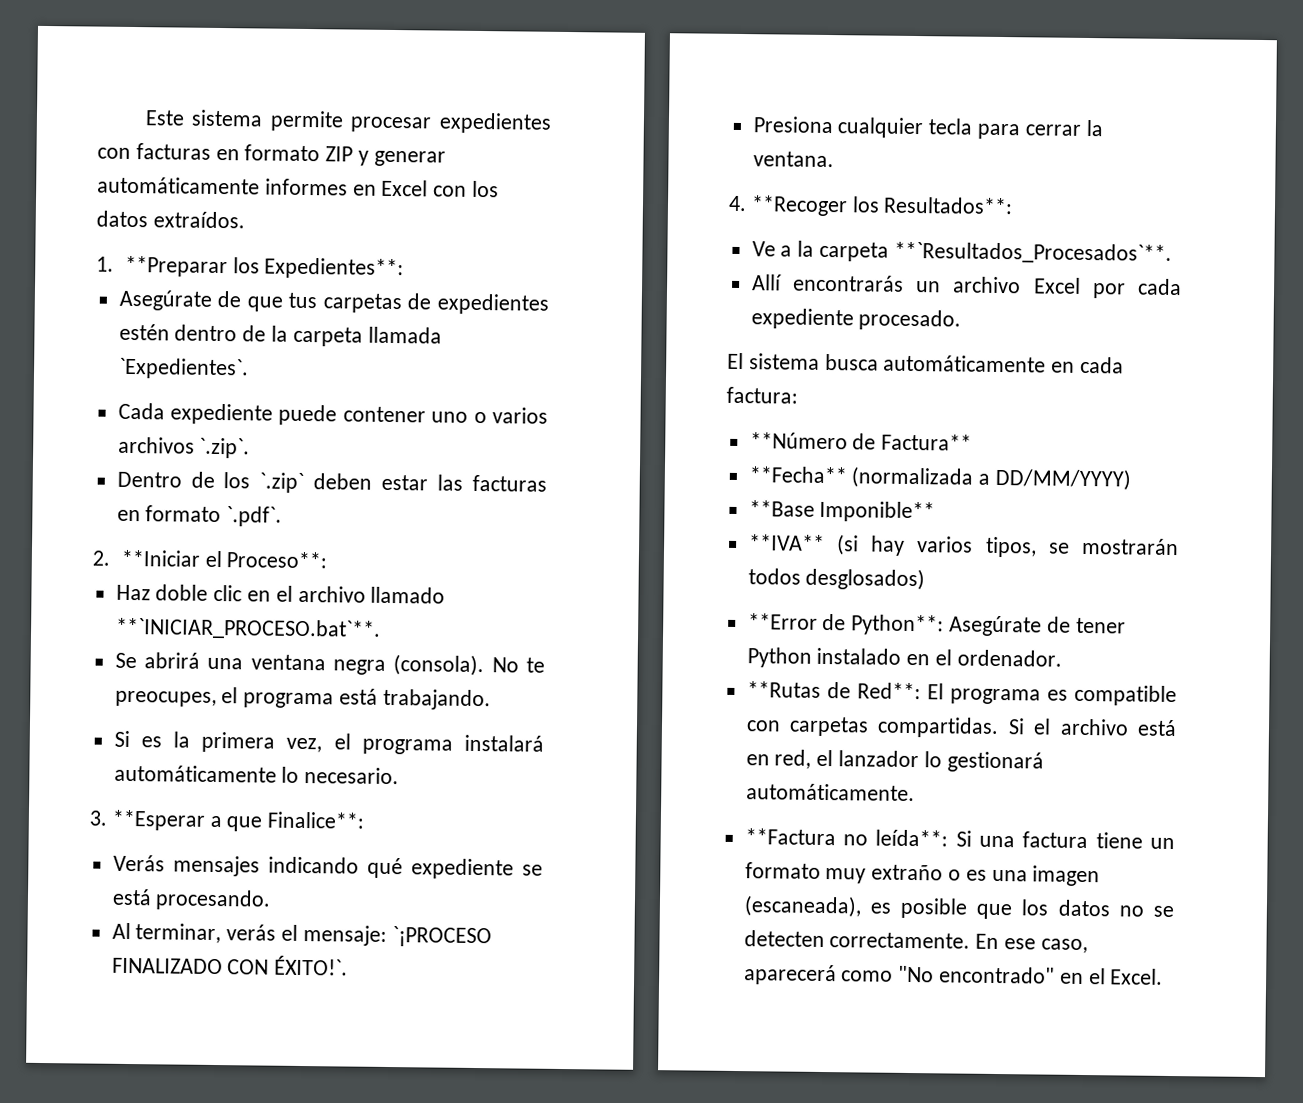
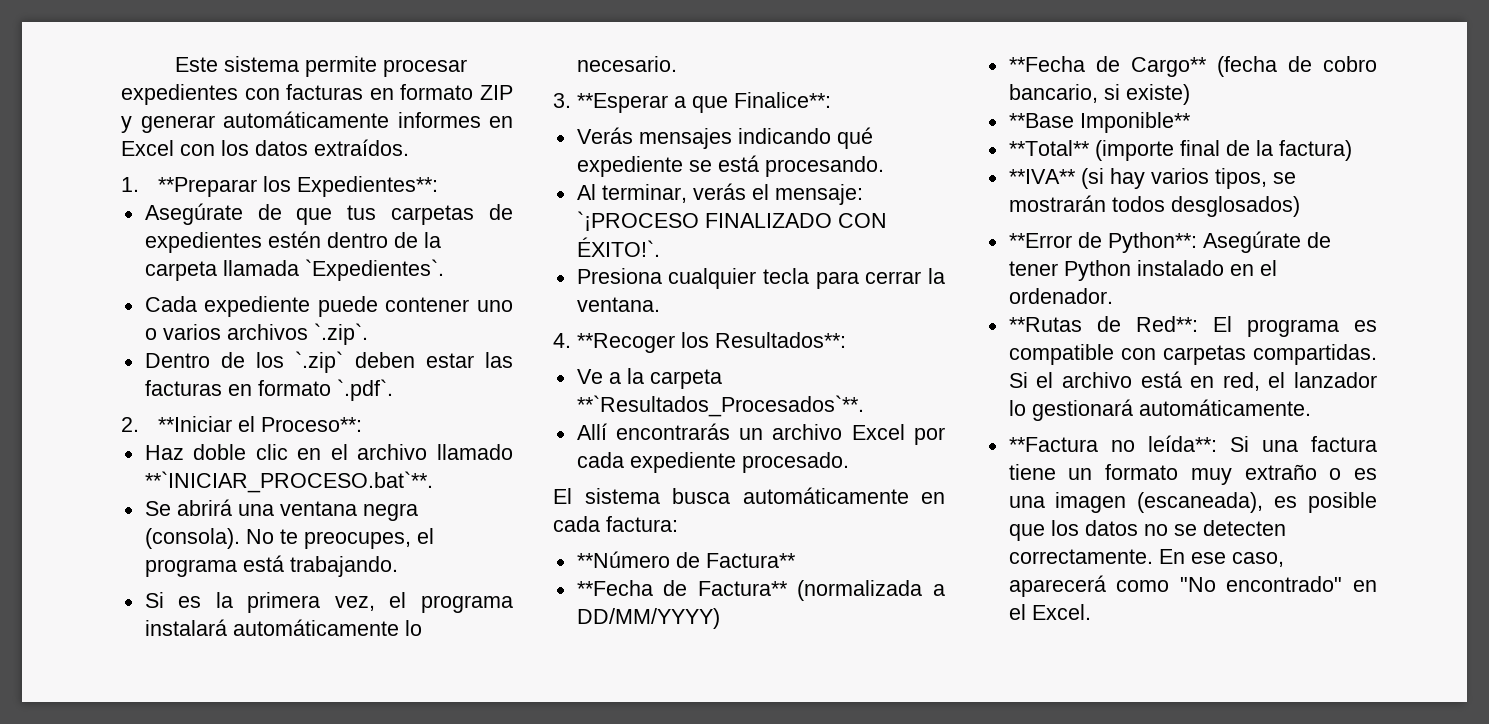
[748,466,847,484] **Fecha** -> [576,580,788,596] **Fecha de Factura**
[748,500,936,523] **Base Imponible** -> [1008,56,1377,77] [1008,84,1190,105] [1008,112,1191,133] [1008,140,1352,161] **Fecha de Cargo** (fecha de cobro bancario, si existe) // **Base Imponible** // **Total** (importe final de la factura)

